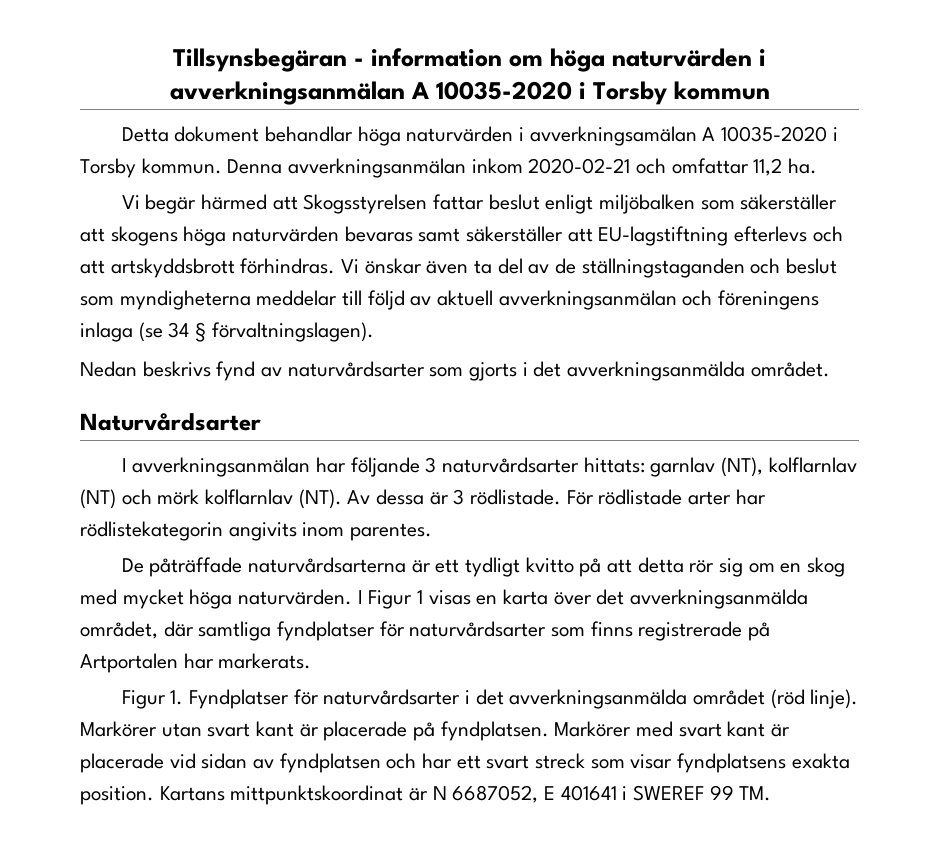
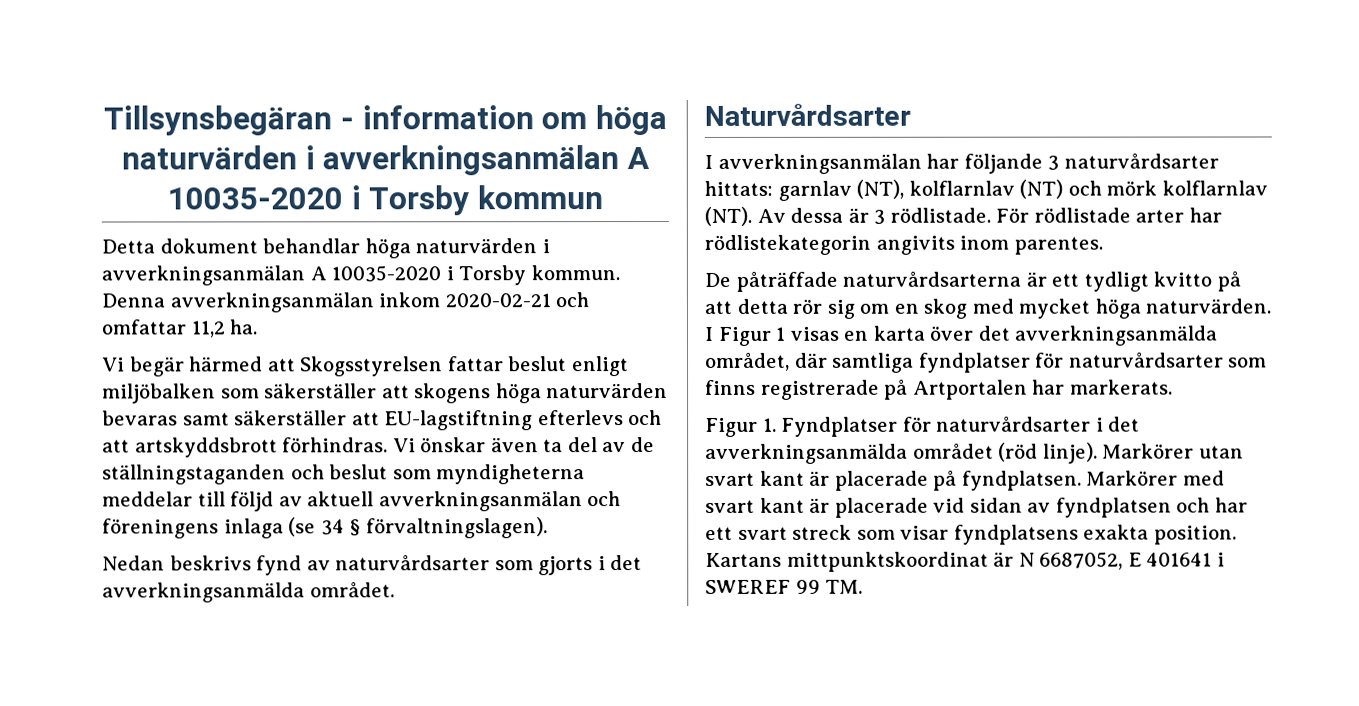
[529,126,697,146] avverkningsamälan -> [101,265,305,286] avverkningsanmälan

